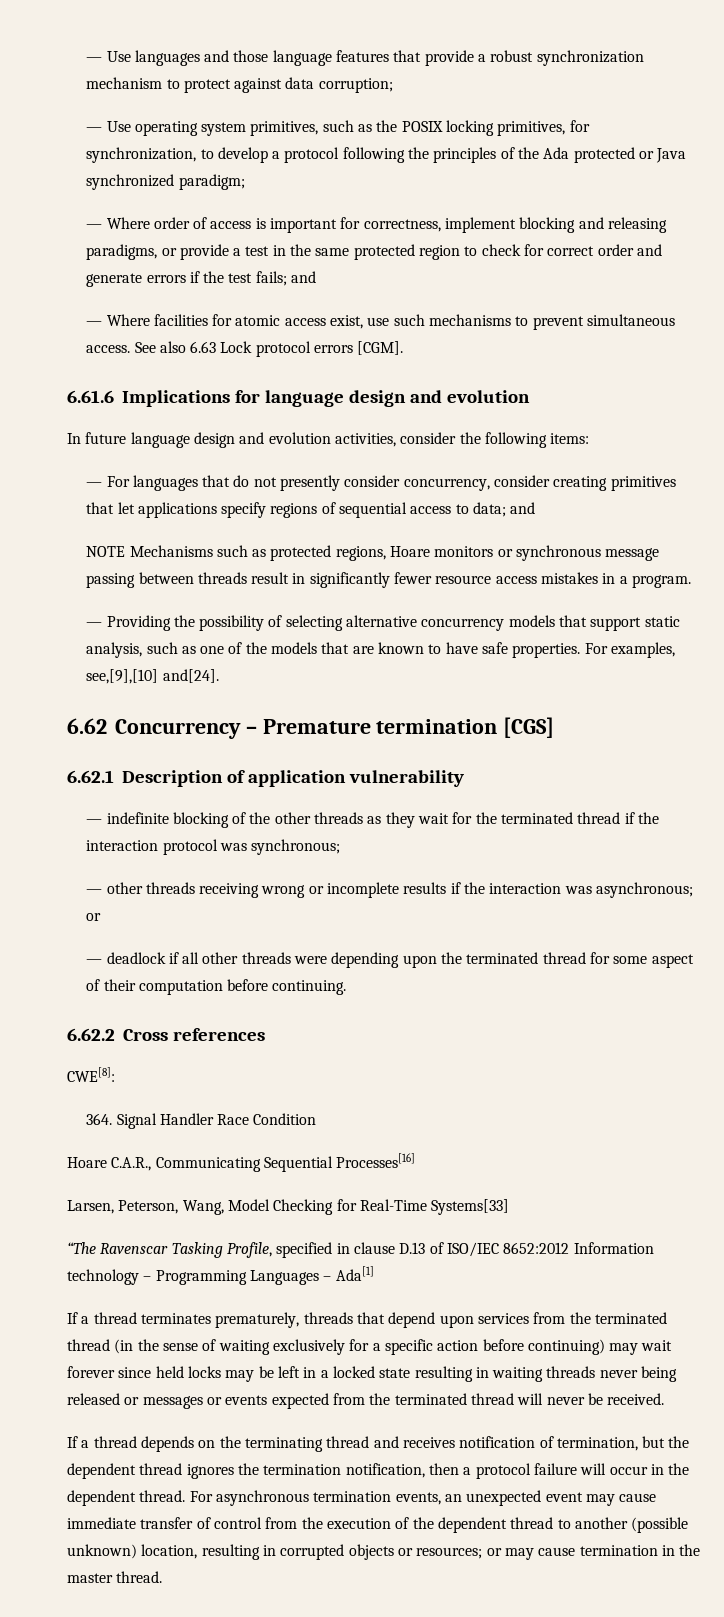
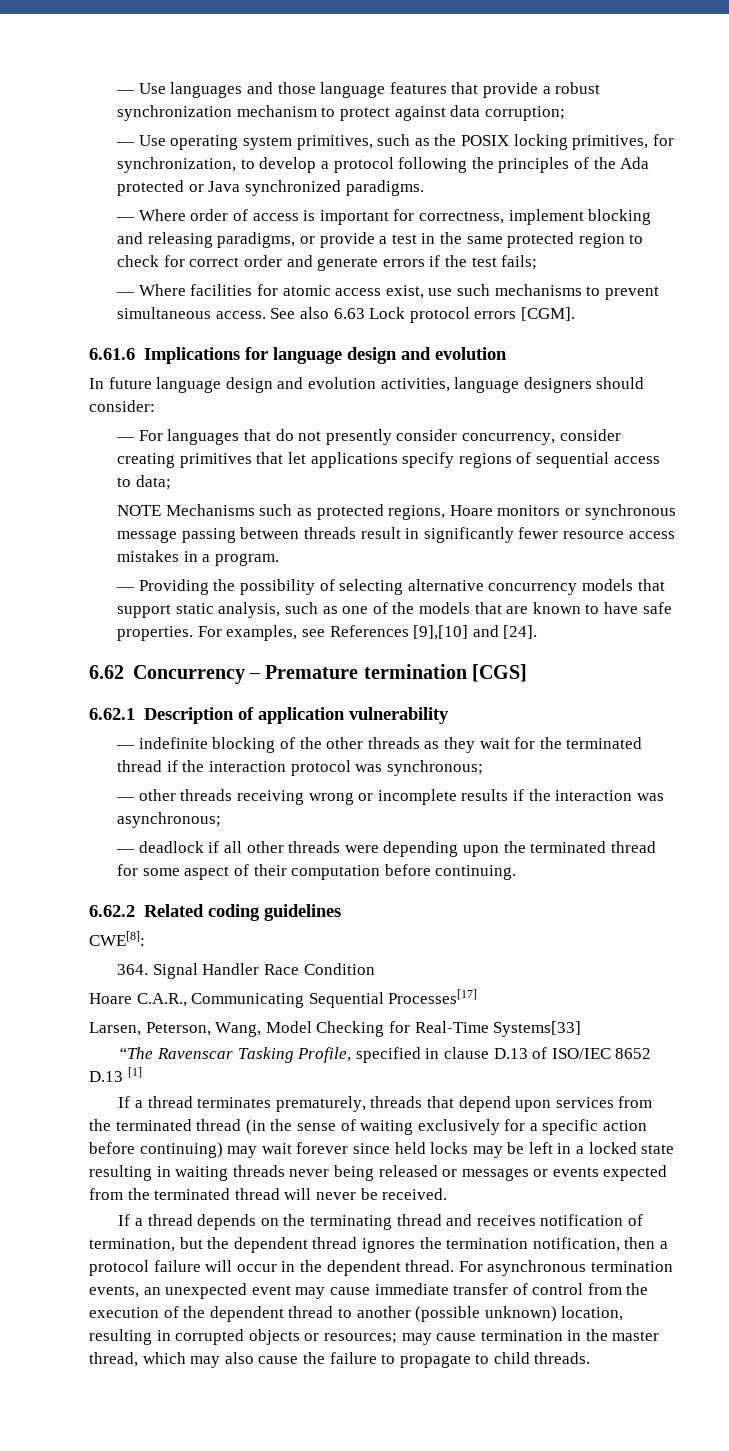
[178,174,245,190] paradigm; -> [345,180,424,196] paradigms.
[291,271,317,283] and -> (538, 262) none
[400,432,590,448] consider the following items: -> [454,377,645,393] [89,400,155,412] language designers should consider:
[510,502,536,514] and -> (171, 482) none
[86,669,219,684] see,[9],[10] and[24]. -> [302,625,538,640] see References [9],[10] and [24].
[86,913,102,921] or -> (222, 820) none
[123,1028,265,1041] Cross references -> [143,904,341,921] Related coding guidelines
[336,1153,416,1168] Processes[16] -> [388,989,478,1004] Processes[17]
[503,1242,654,1254] [67,1266,374,1285] 8652:2012 Information technology – Programming Languages – Ada[1] -> [615,1048,652,1059] [89,1067,142,1082] 8652 D.13 [1]
[486,1548,502,1556] or -> (397, 1338) none
[116,1571,163,1583] thread. -> [89,1352,591,1368] thread, which may also cause the failure to propagate to child threads.

